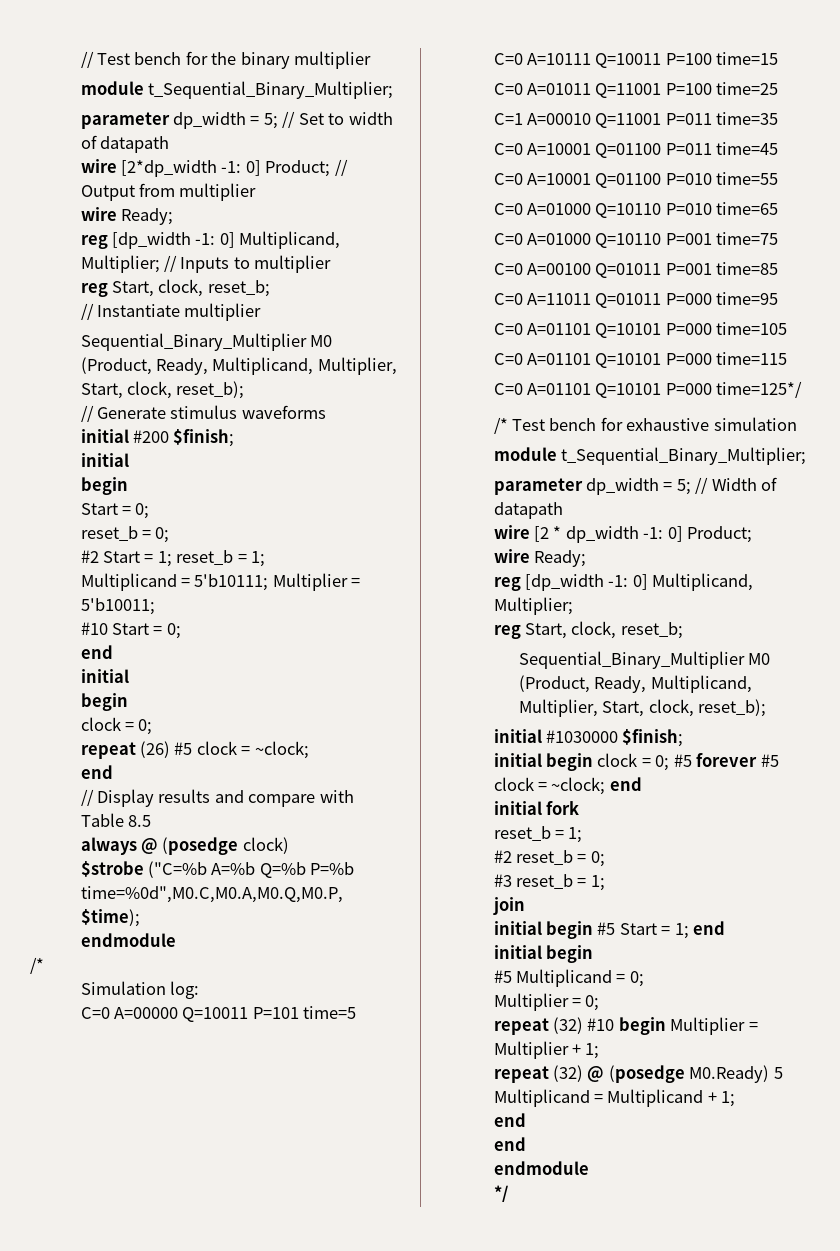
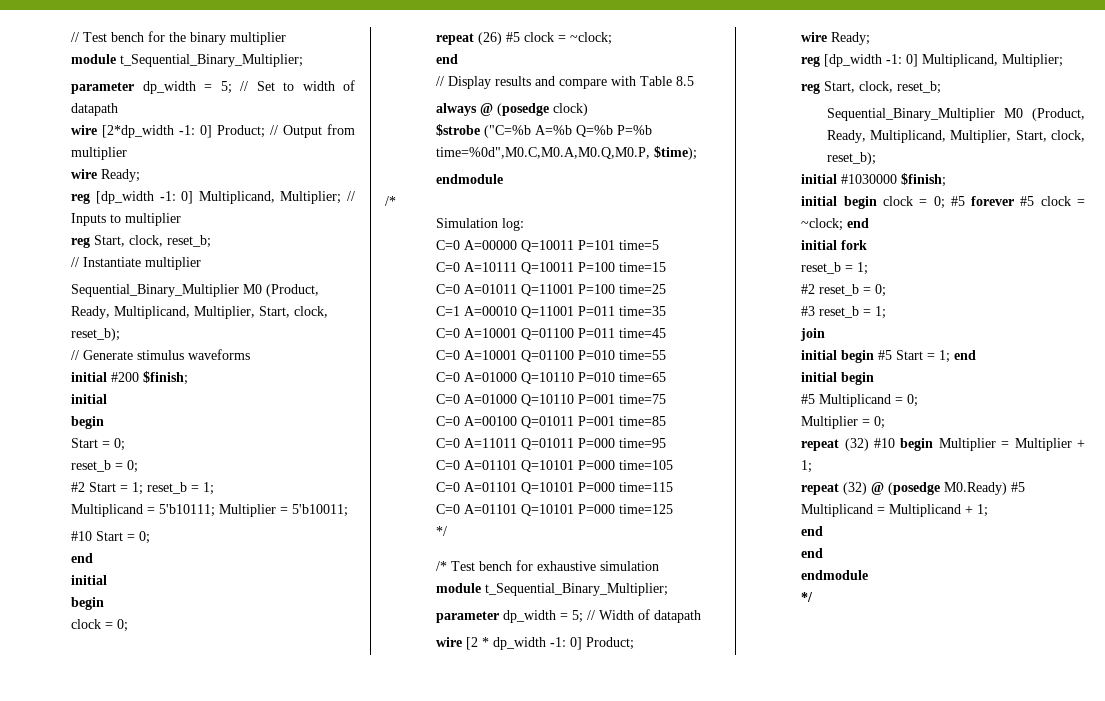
[716,381,803,398] time=125*/ -> [619,504,674,514] [436,526,448,536] time=125 // */
[773,1067,783,1079] 5 -> [1011,482,1026,492] #5

